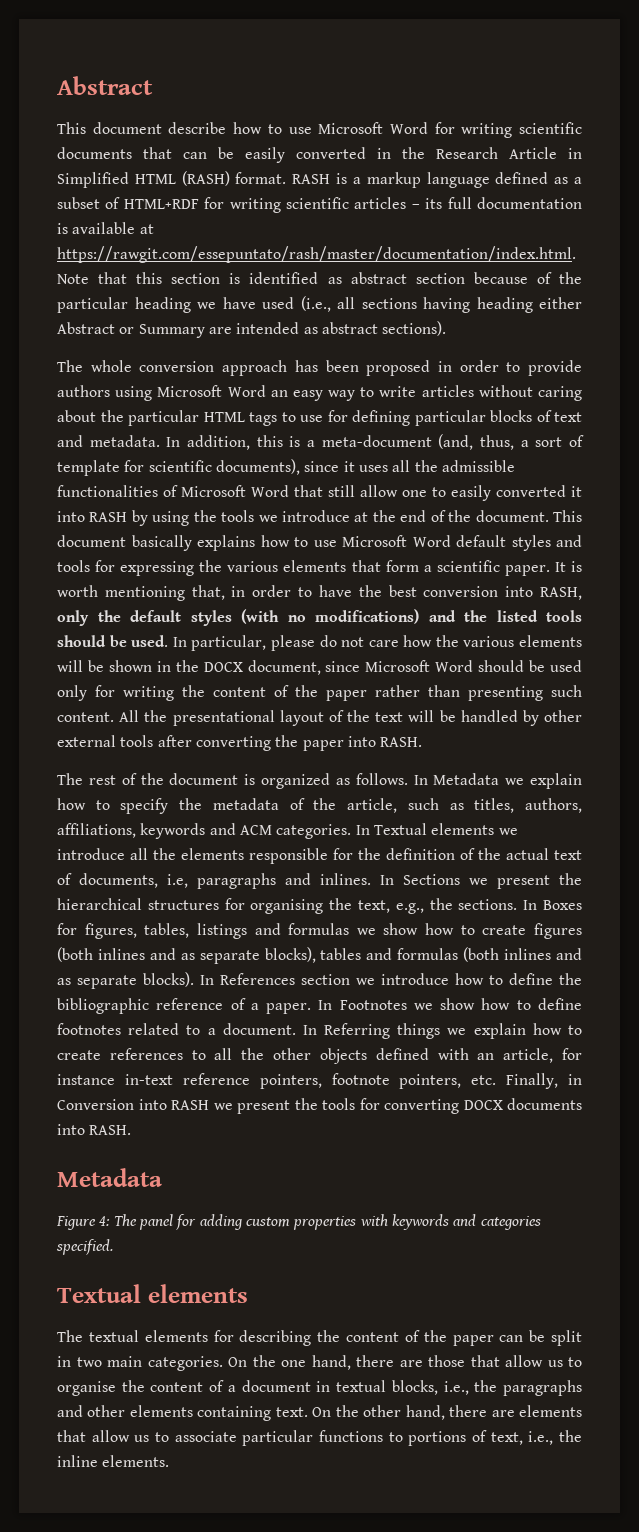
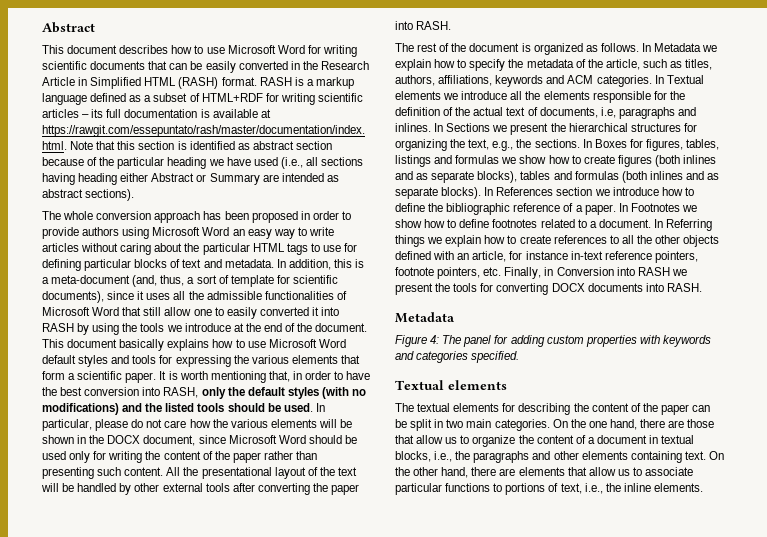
[168,122,227,134] describe -> [119,45,169,54] describes
[250,899,324,914] organising -> [395,139,447,151] organizing
[57,1381,116,1396] organise -> [472,435,516,447] organize

